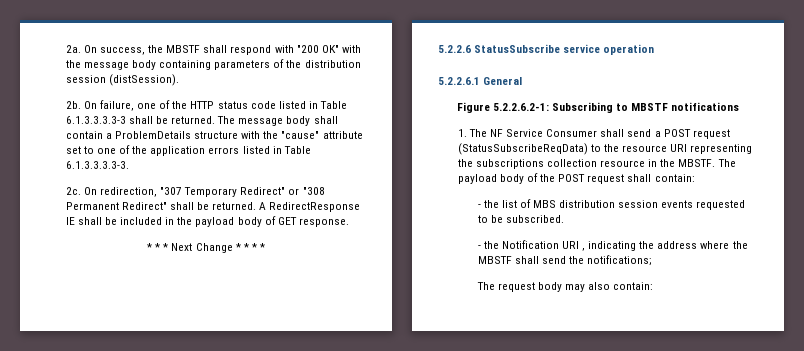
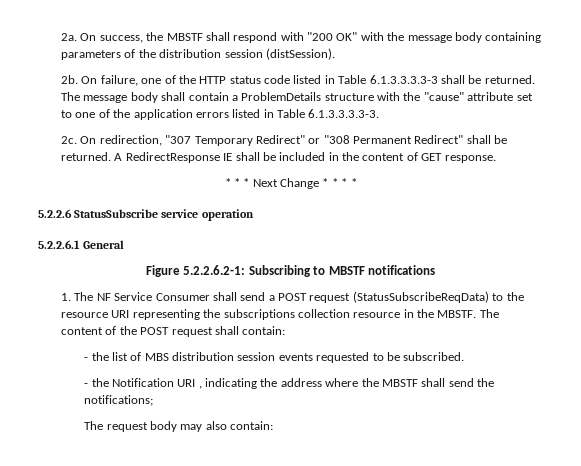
[195,217,262,227] payload body -> [362,153,405,161] content
[457,174,524,184] payload body -> [61,327,104,335] content

